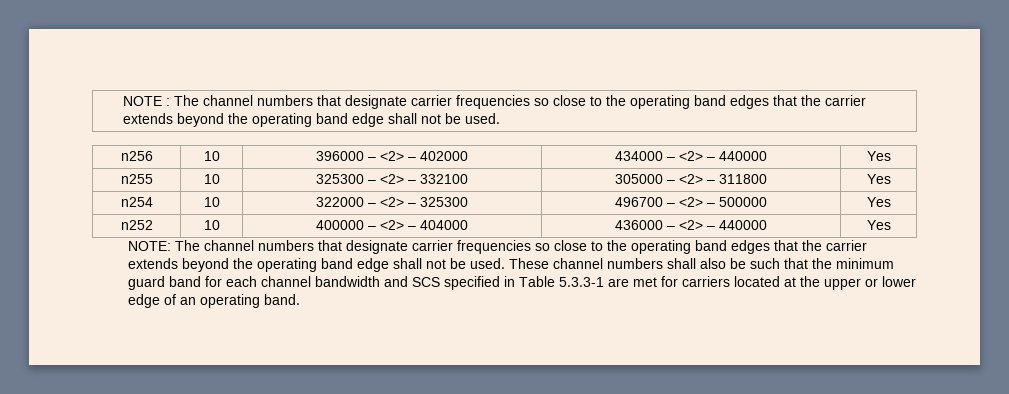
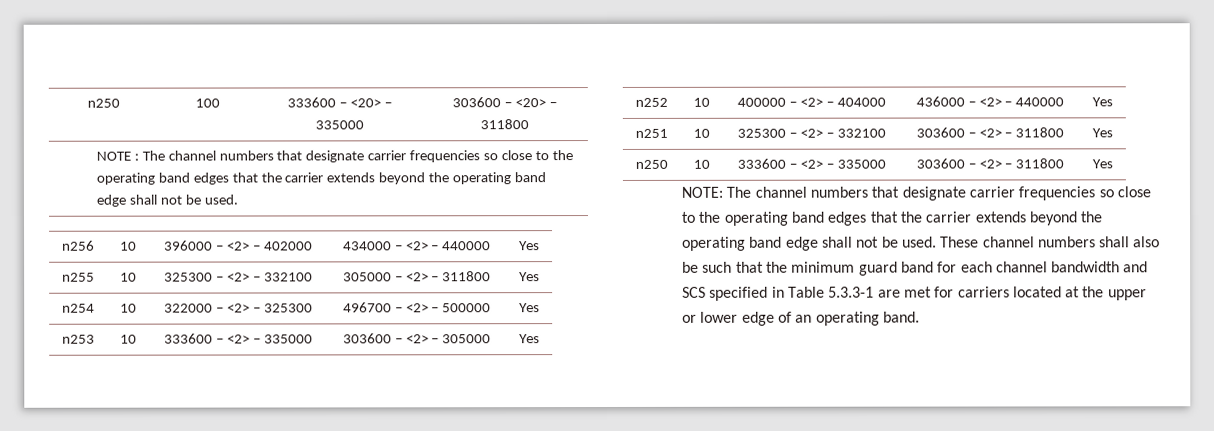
(122, 101) none -> [86,98,120,108] [194,98,220,108] [287,97,392,108] [315,120,364,130] [452,97,557,108] [480,119,529,130] n250 | 100 | 333600 – <20> – 335000 | 303600 – <20> – 311800 //
(891, 202) none -> [62,334,95,344] [119,334,137,344] [164,333,313,344] [342,333,492,344] [518,334,540,344] // n253 | 10 | 333600 – <2> – 335000 | 303600 – <2> – 305000 | Yes
(891, 225) none -> [635,128,668,138] [692,128,710,138] [737,128,886,138] [915,127,1065,138] [1091,128,1113,138] [635,159,668,169] [692,159,710,169] [737,158,886,169] [915,158,1065,169] [1091,159,1113,169] // n251 | 10 | 325300 – <2> – 332100 | 303600 – <2> – 311800 | Yes // n250 | 10 | 333600 – <2> – 335000 | 303600 – <2> – 311800 | Yes

